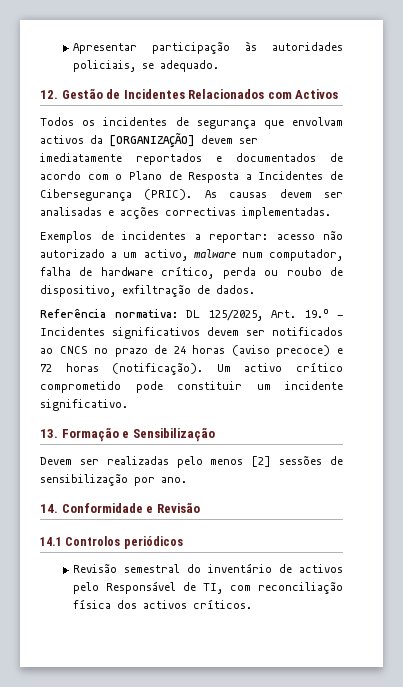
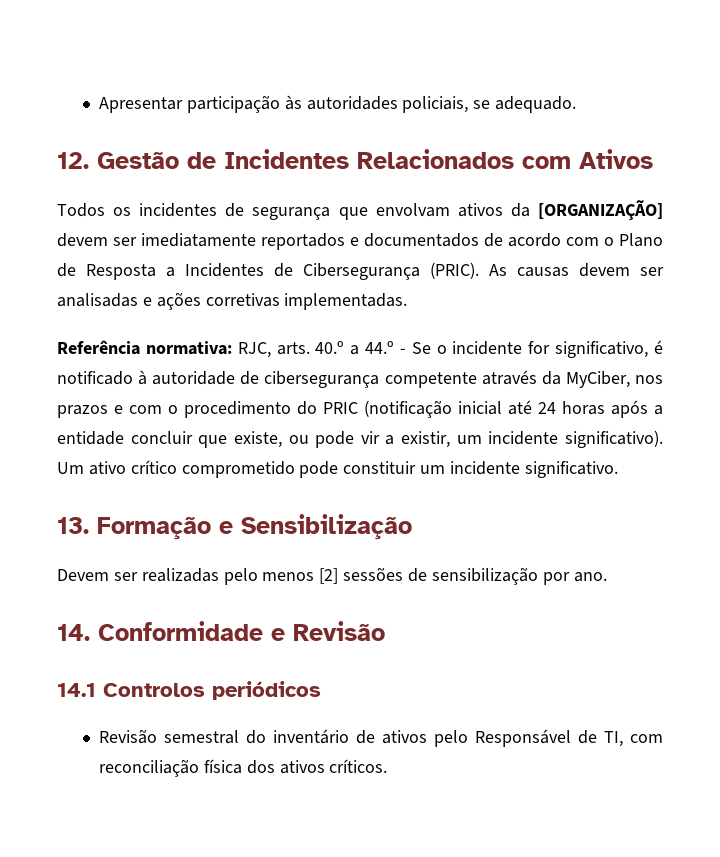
[295,89,339,99] Activos -> [579,149,653,169] Ativos
[40,135,84,144] activos -> [457,203,503,217] ativos
[120,207,236,219] acções correctivas -> [156,292,280,310] ações corretivas
[40,231,343,243] [40,249,343,261] [40,266,343,279] [40,285,255,297] [40,308,343,321] [40,327,343,339] [40,345,343,357] [40,363,283,375] Exemplos de incidentes a reportar: acesso não autorizado a um activo, malware num computador, falha de hardware crítico, perda ou roubo de dispositivo, exfiltração de dados. // Referência normativa: DL 125/2025, Art. 19.º - Incidentes significativos devem ser notificados ao CNCS no prazo de 24 horas (aviso precoce) e 72 horas (notificação). Um activo -> [57,340,664,358] [57,370,663,388] [57,400,663,418] [57,430,663,448] [57,461,126,475] Referência normativa: RJC, arts. 40.º a 44.º - Se o incidente for significativo, é notificado à autoridade de cibersegurança competente através da MyCiber, nos prazos e com o procedimento do PRIC (notificação inicial até 24 horas após a entidade concluir que existe, ou pode vir a existir, um incidente significativo). Um ativo
[299,564,344,573] activos -> [382,730,428,744] ativos
[143,600,188,609] activos -> [279,760,325,774] ativos

